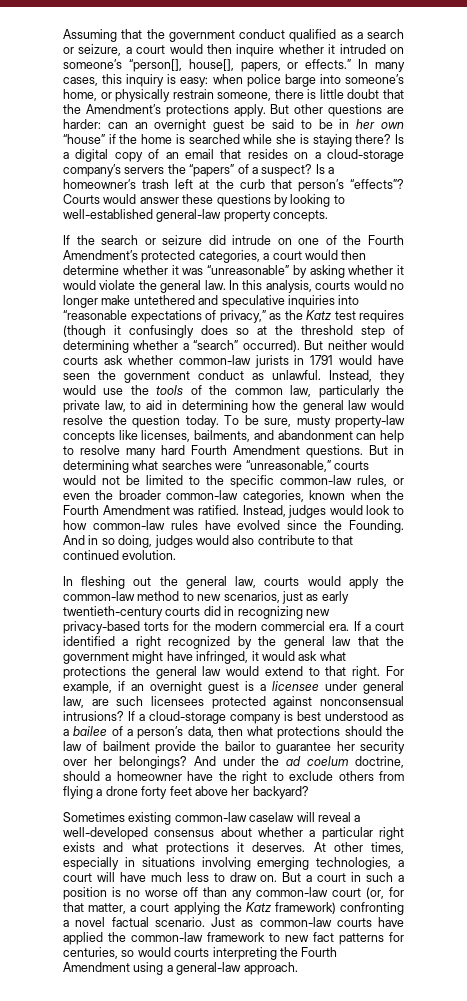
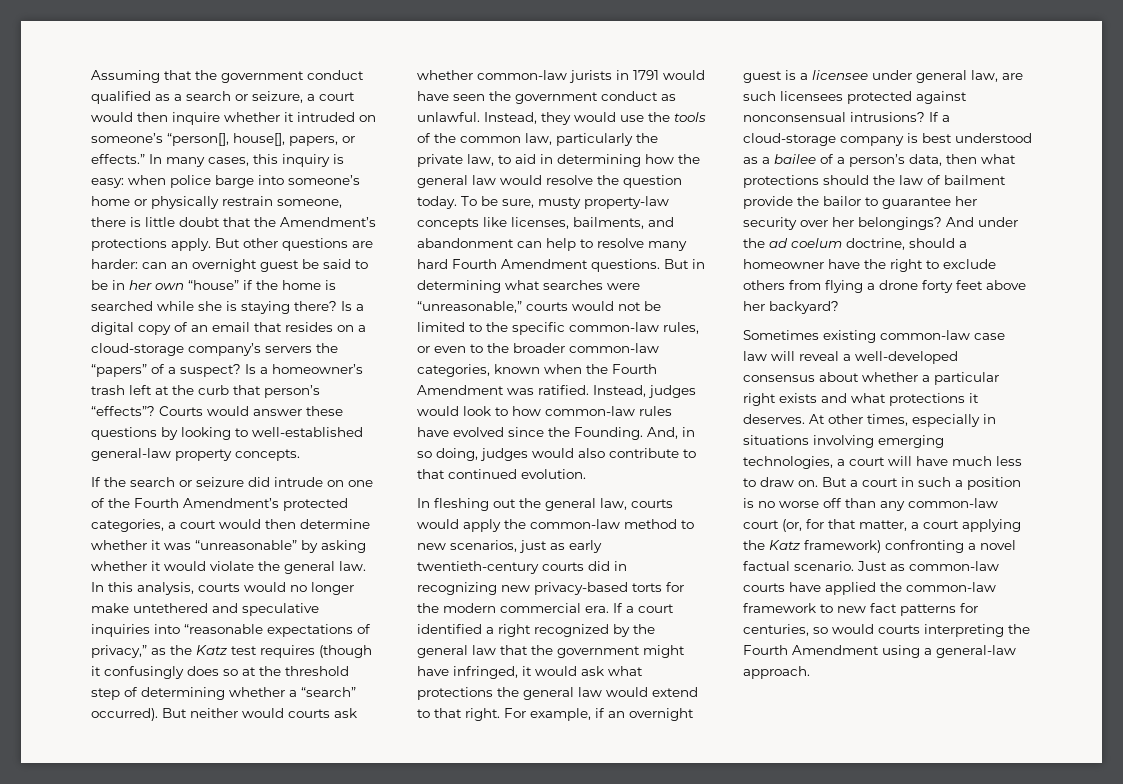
[63,89,97,101] home, -> [91,196,130,206] home
(90, 496) none -> [470,344,483,353] to
[63,535,85,545] And -> [647,427,678,439] And,
[249,812,295,822] caselaw -> [974,333,1005,340] [743,351,767,361] case law

